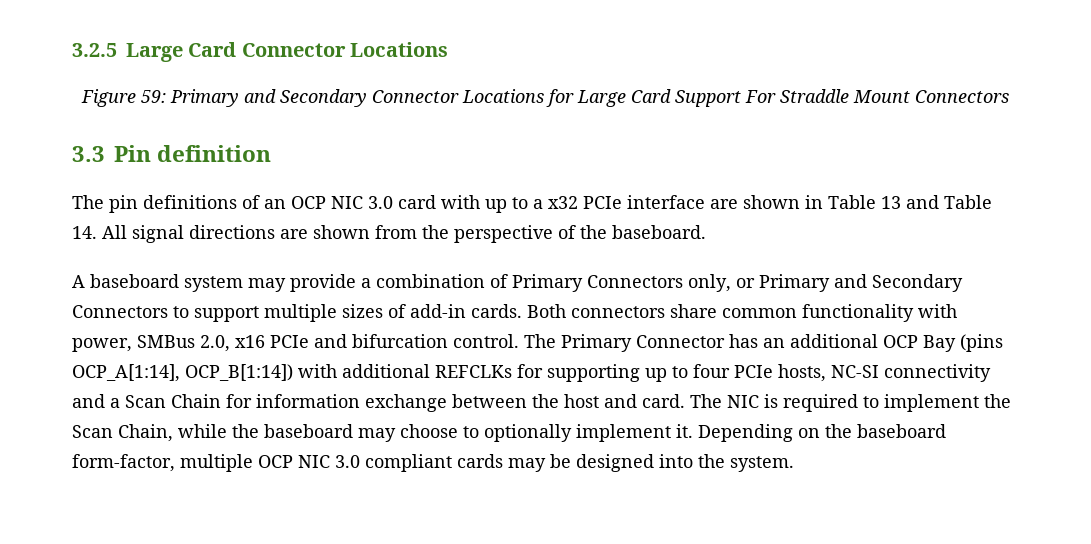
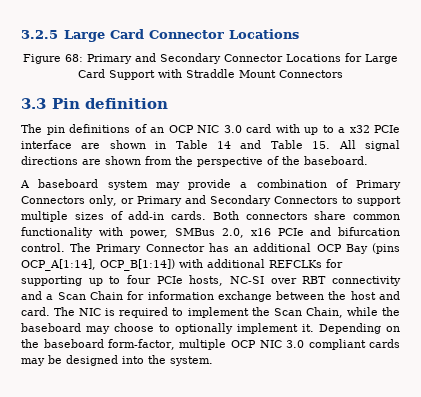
[141,90,166,103] 59: -> [65,54,83,62] 68:
[745,90,776,103] For -> [158,69,182,78] with
[881,196,901,209] 13 -> [217,141,232,149] 14
[72,226,97,239] 14. -> [312,141,331,149] 15.
(879, 371) none -> [270,276,327,284] over RBT

